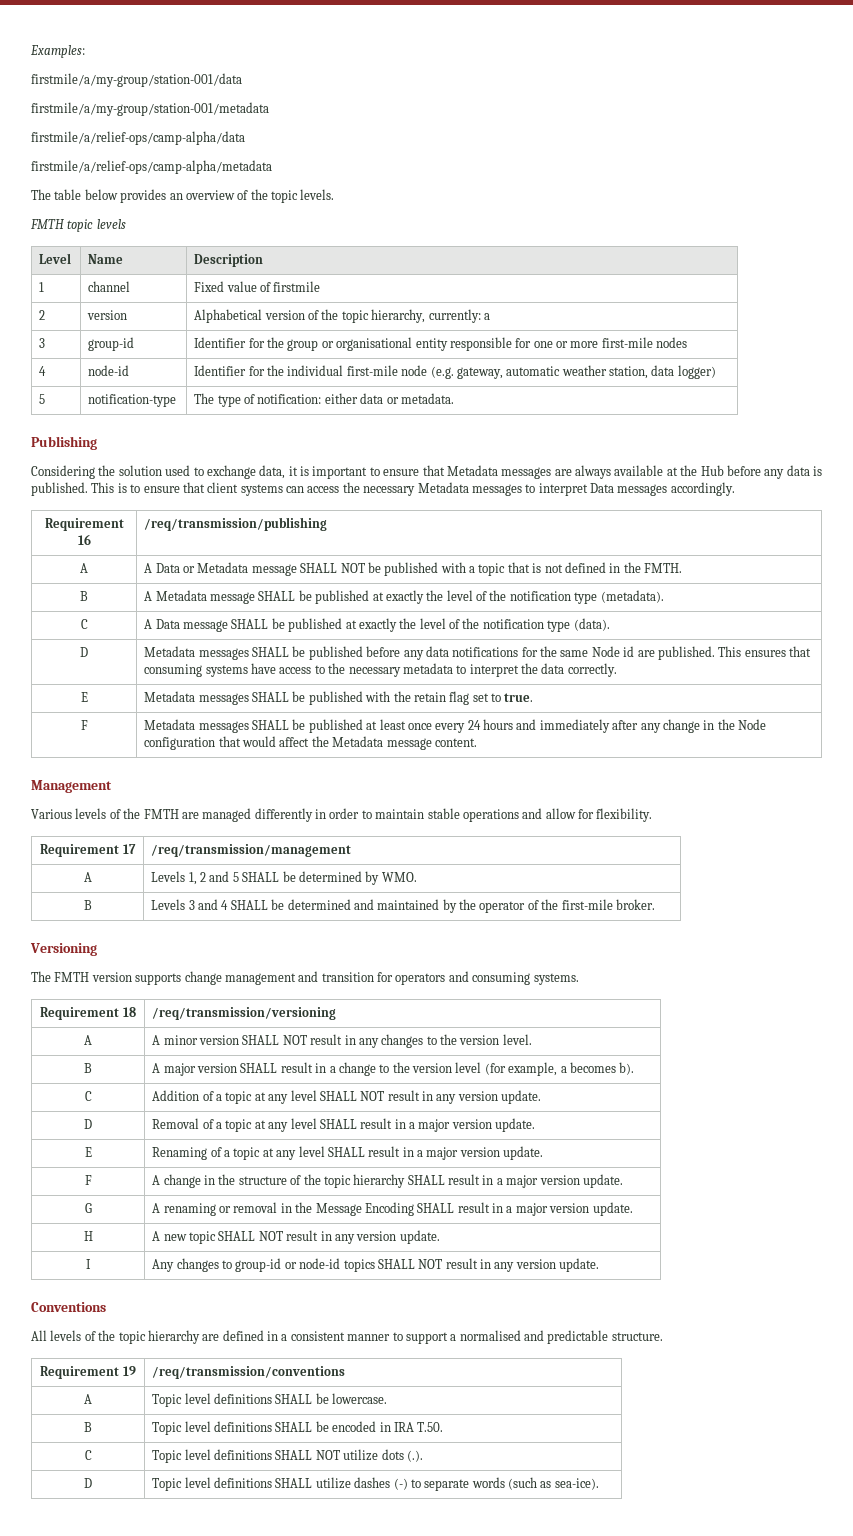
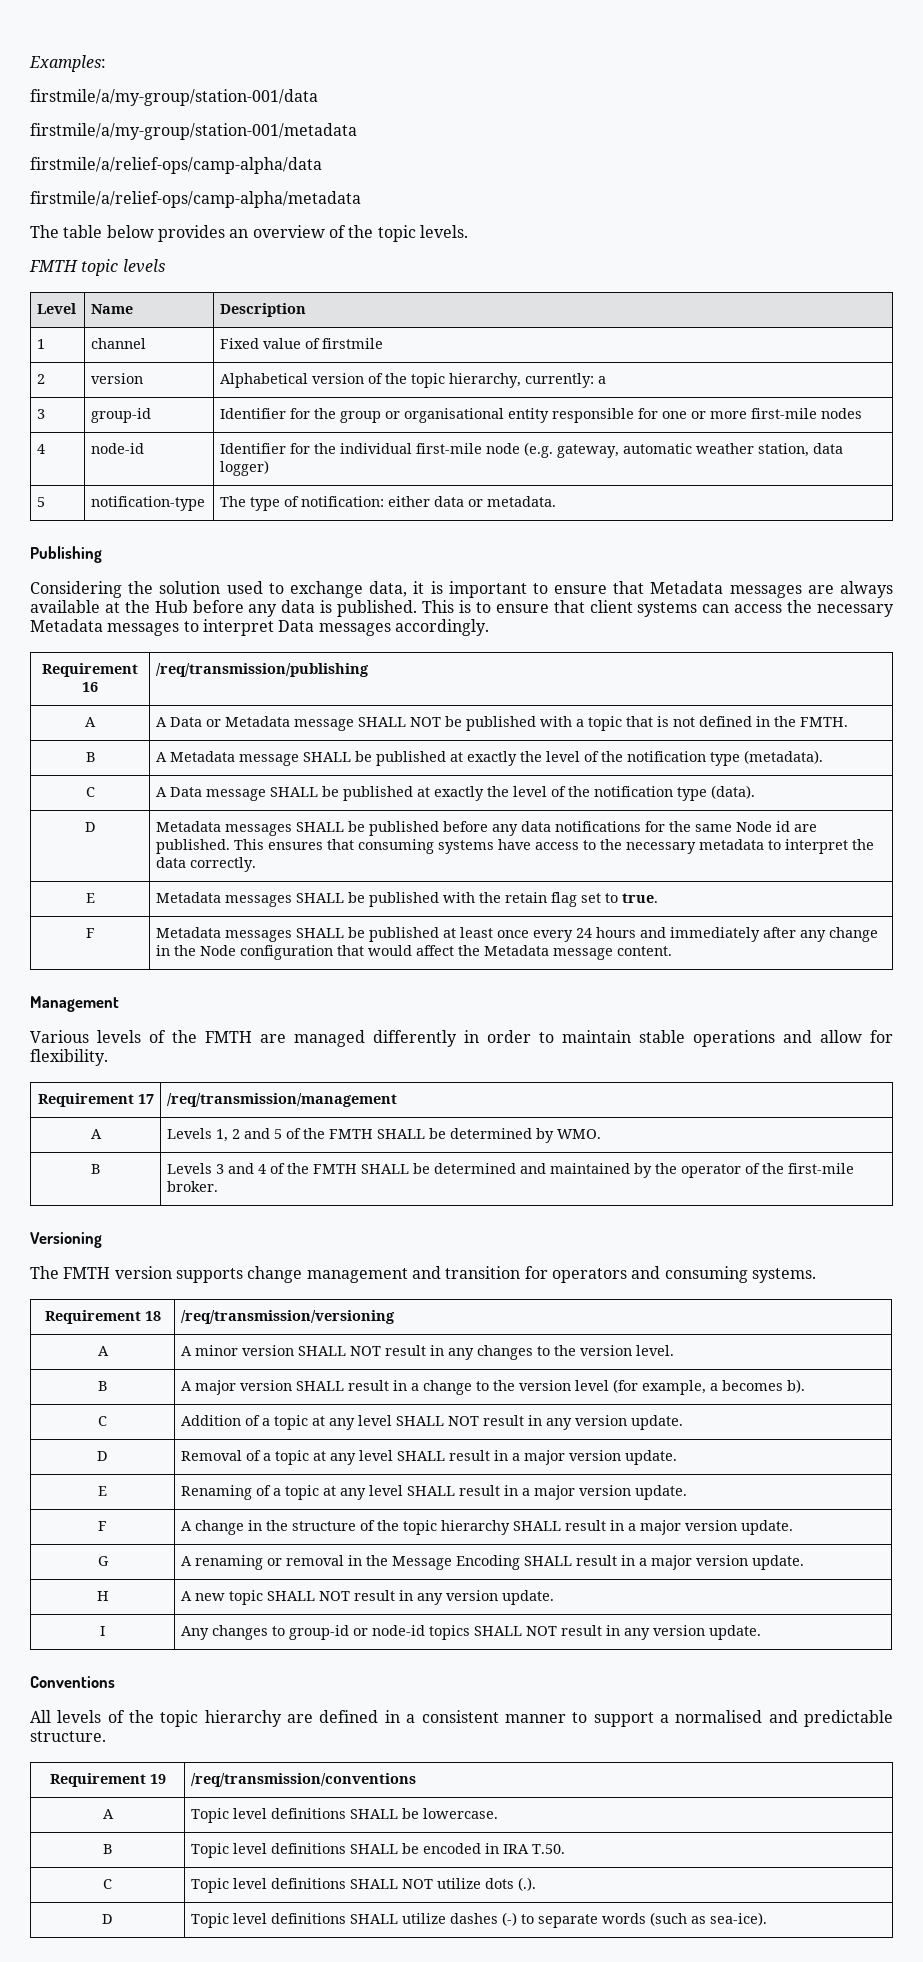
(239, 877) none -> [286,1128,374,1139] of the FMTH
(229, 905) none -> [270,1163,358,1174] of the FMTH

